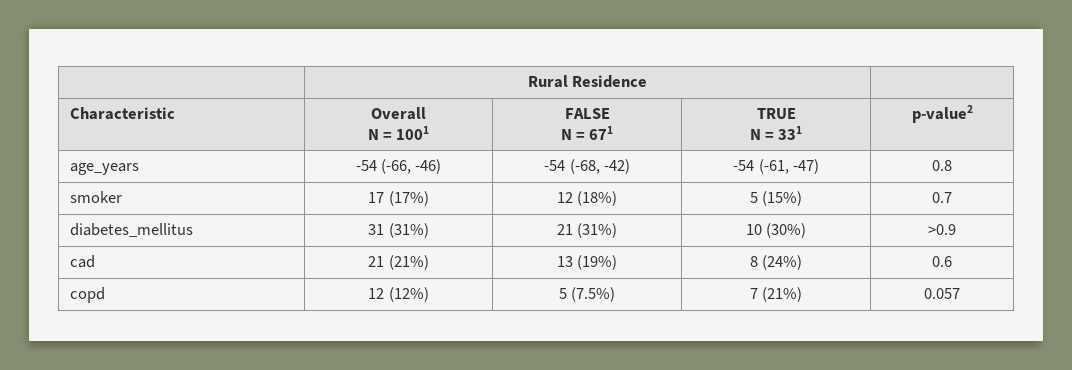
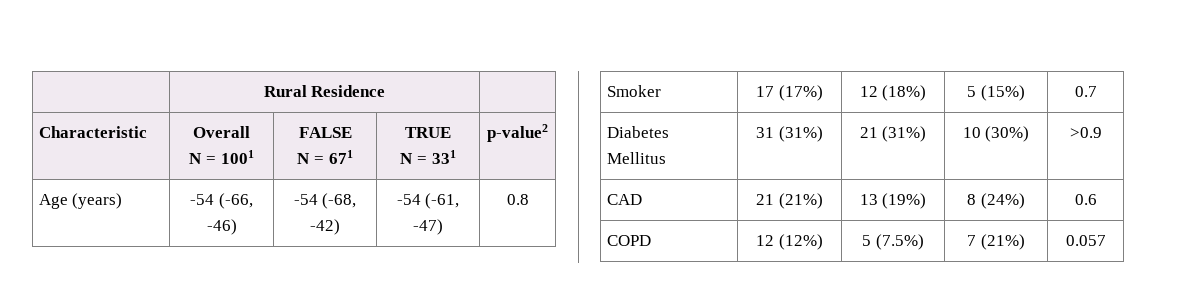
[69,163,139,175] age_years -> [38,193,123,209] Age (years)
[69,191,122,203] smoker -> [606,85,661,97] Smoker
[69,223,193,237] diabetes_mellitus -> [606,126,669,138] [606,152,666,164] Diabetes Mellitus
[69,255,95,268] cad -> [606,194,642,205] CAD
[69,287,105,303] copd -> [606,235,651,246] COPD

